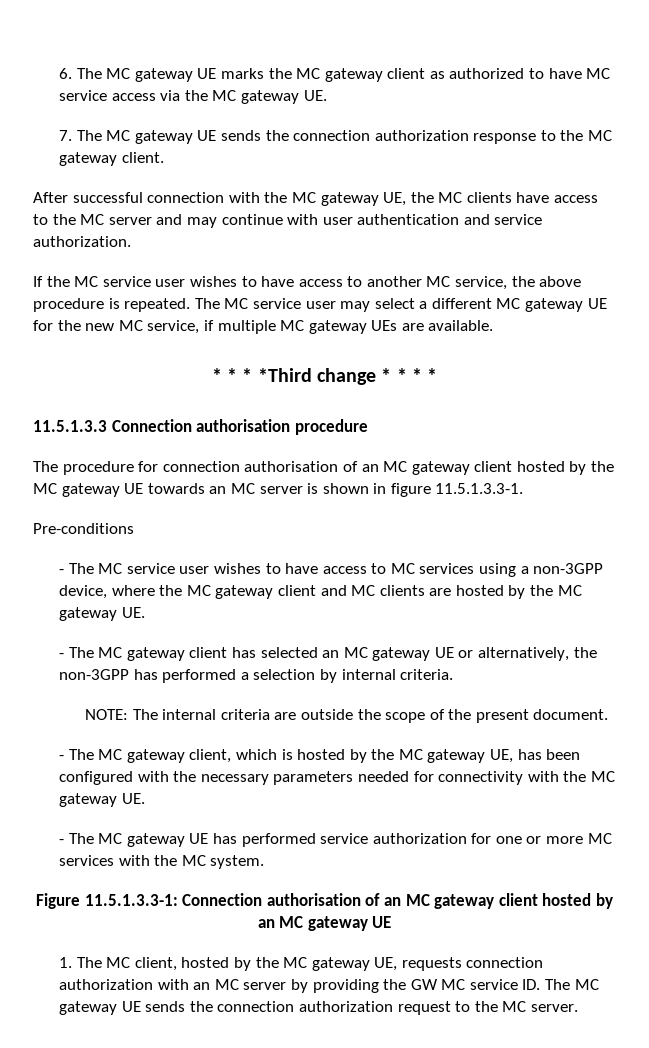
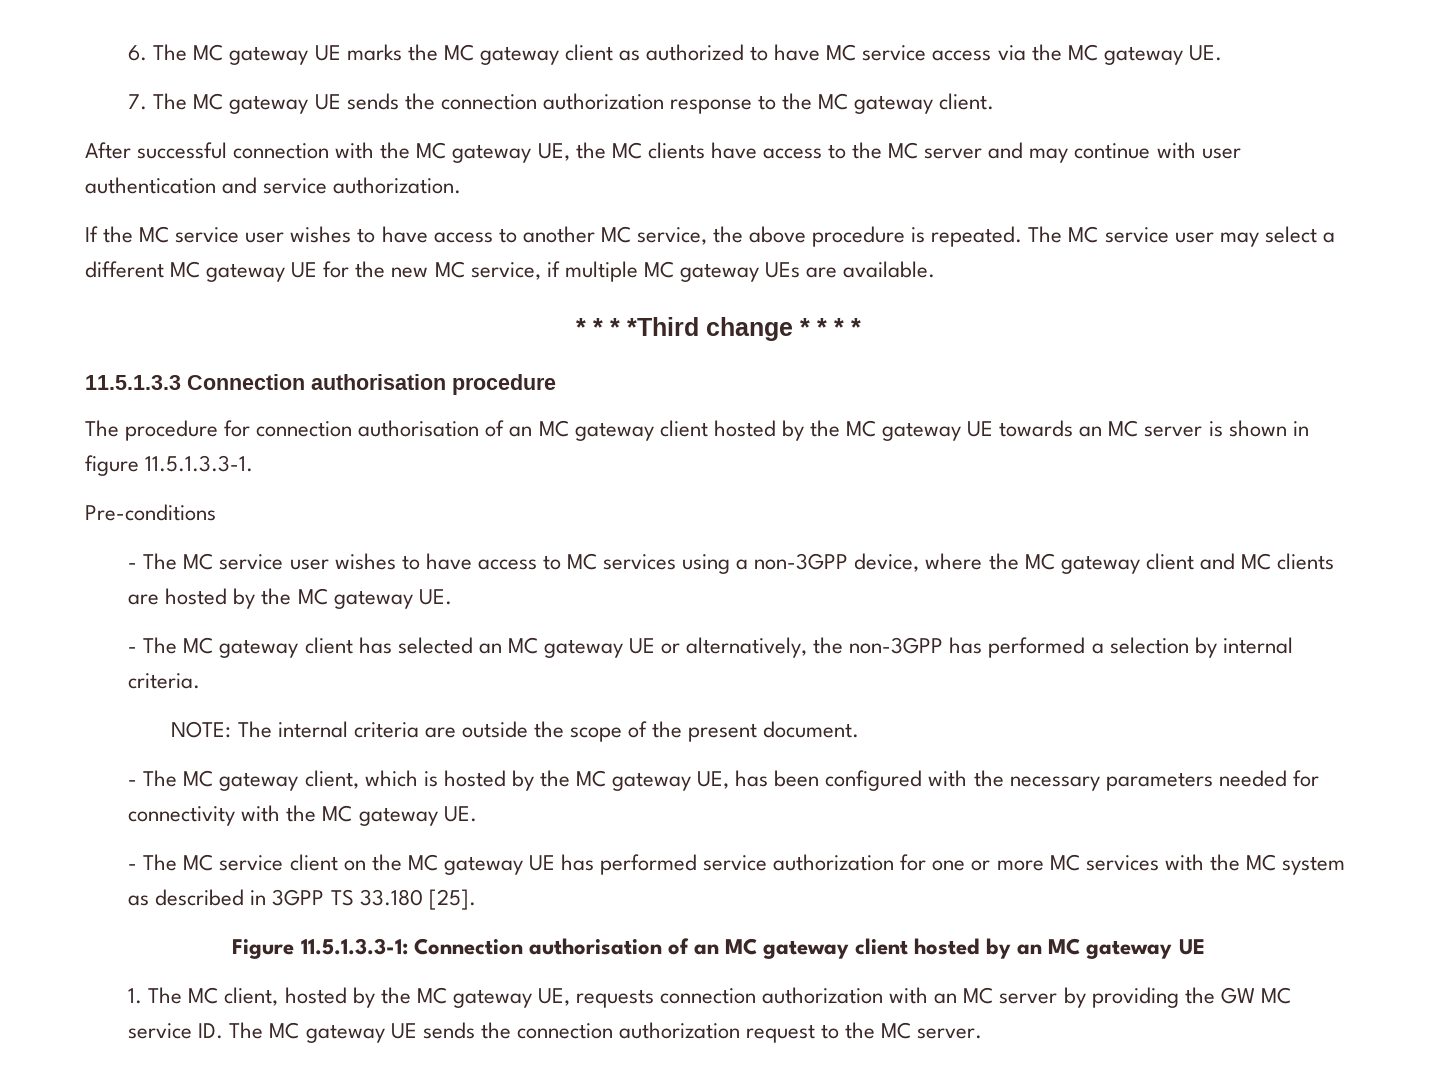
(123, 838) none -> [219,854,438,871] service client on the MC
[210,855,265,869] system. -> [1281,856,1345,875] [128,889,476,910] system as described in 3GPP TS 33.180 [25].

